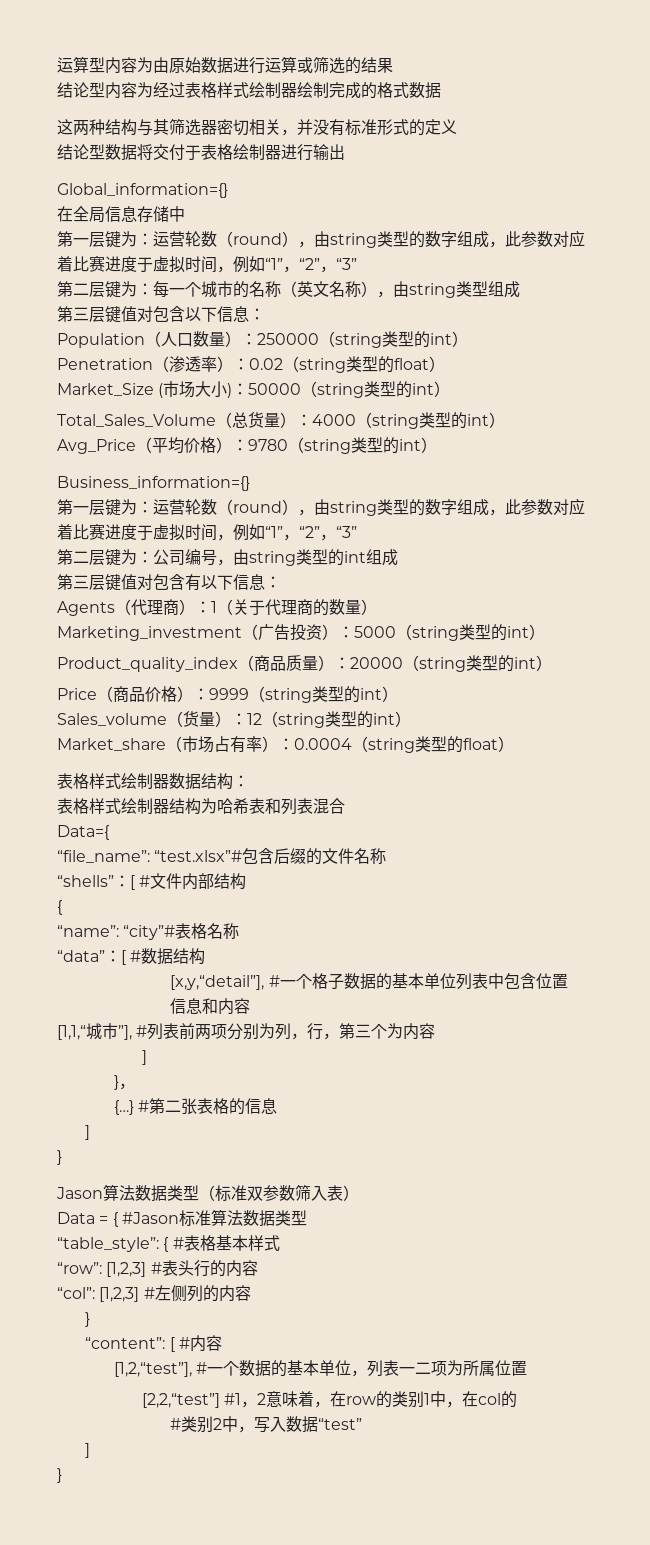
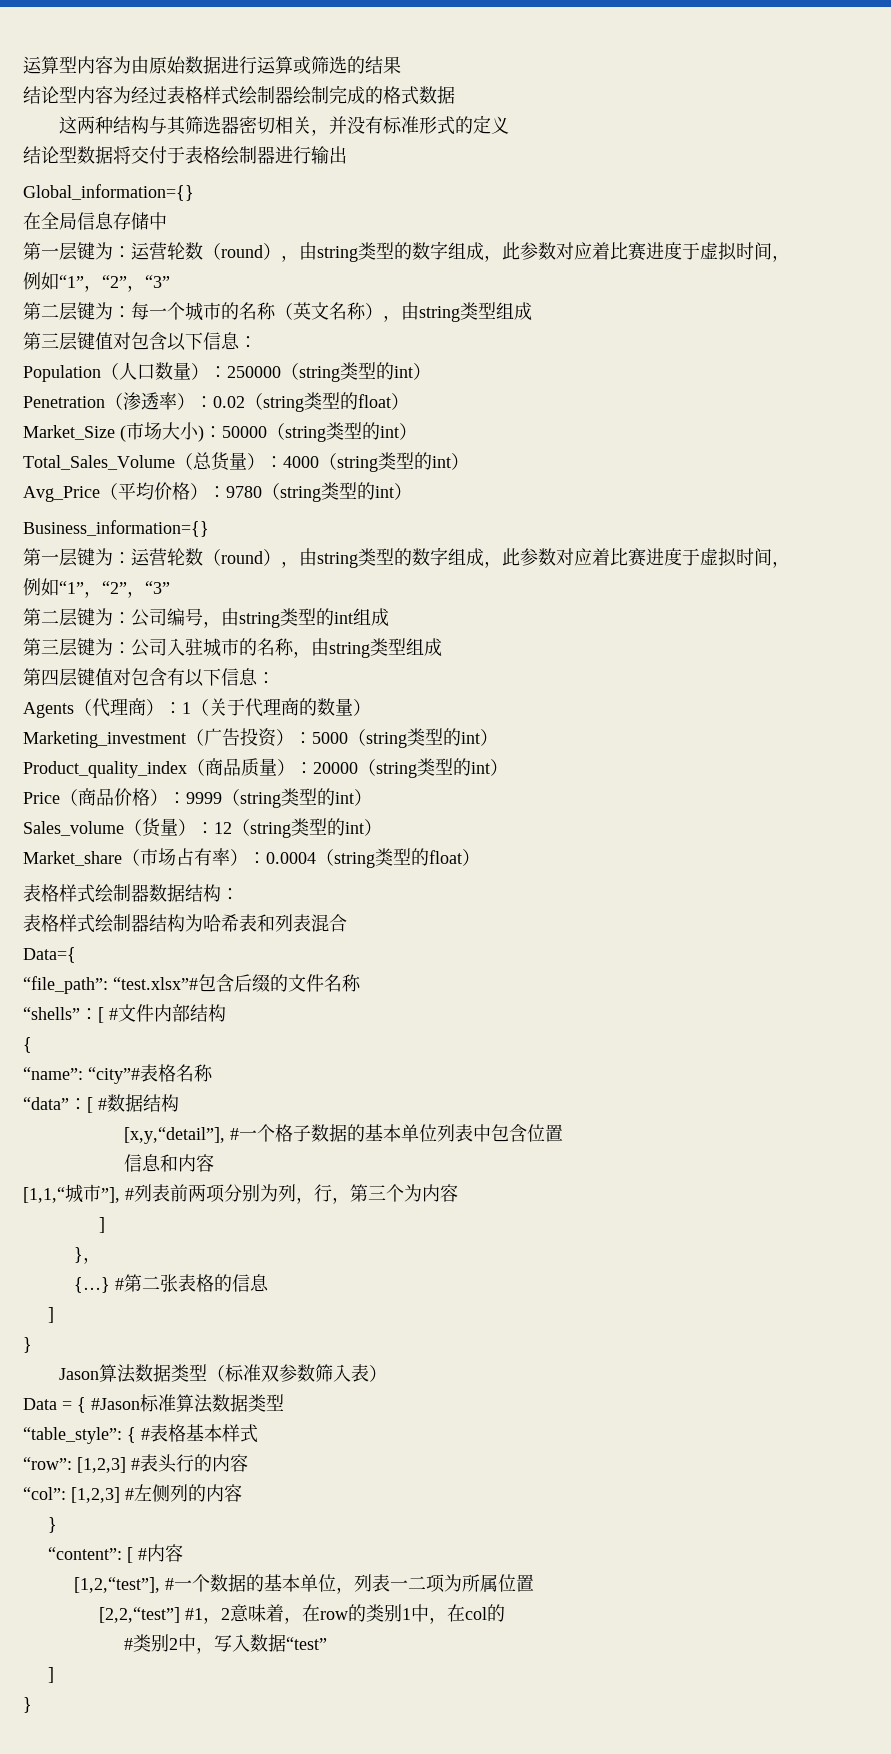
(121, 582) none -> [95,638,442,658] [23,668,95,687] 为：公司入驻城市的名称，由string类型组成 // 第四层键
[57,850,150,863] “file_name”: -> [23,976,108,994] “file_path”:

